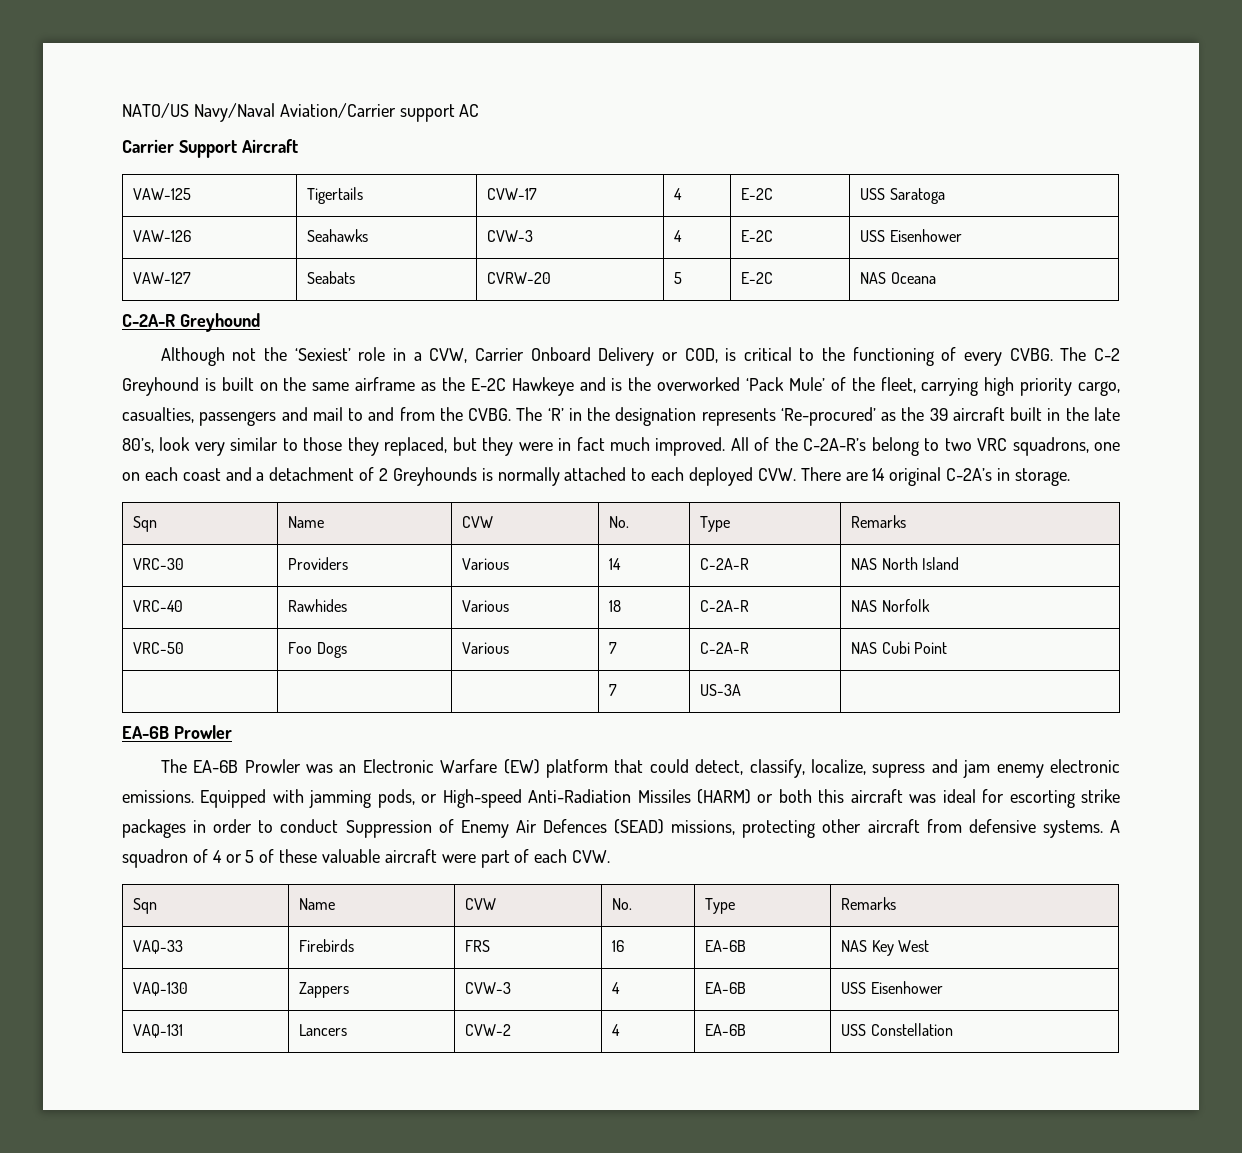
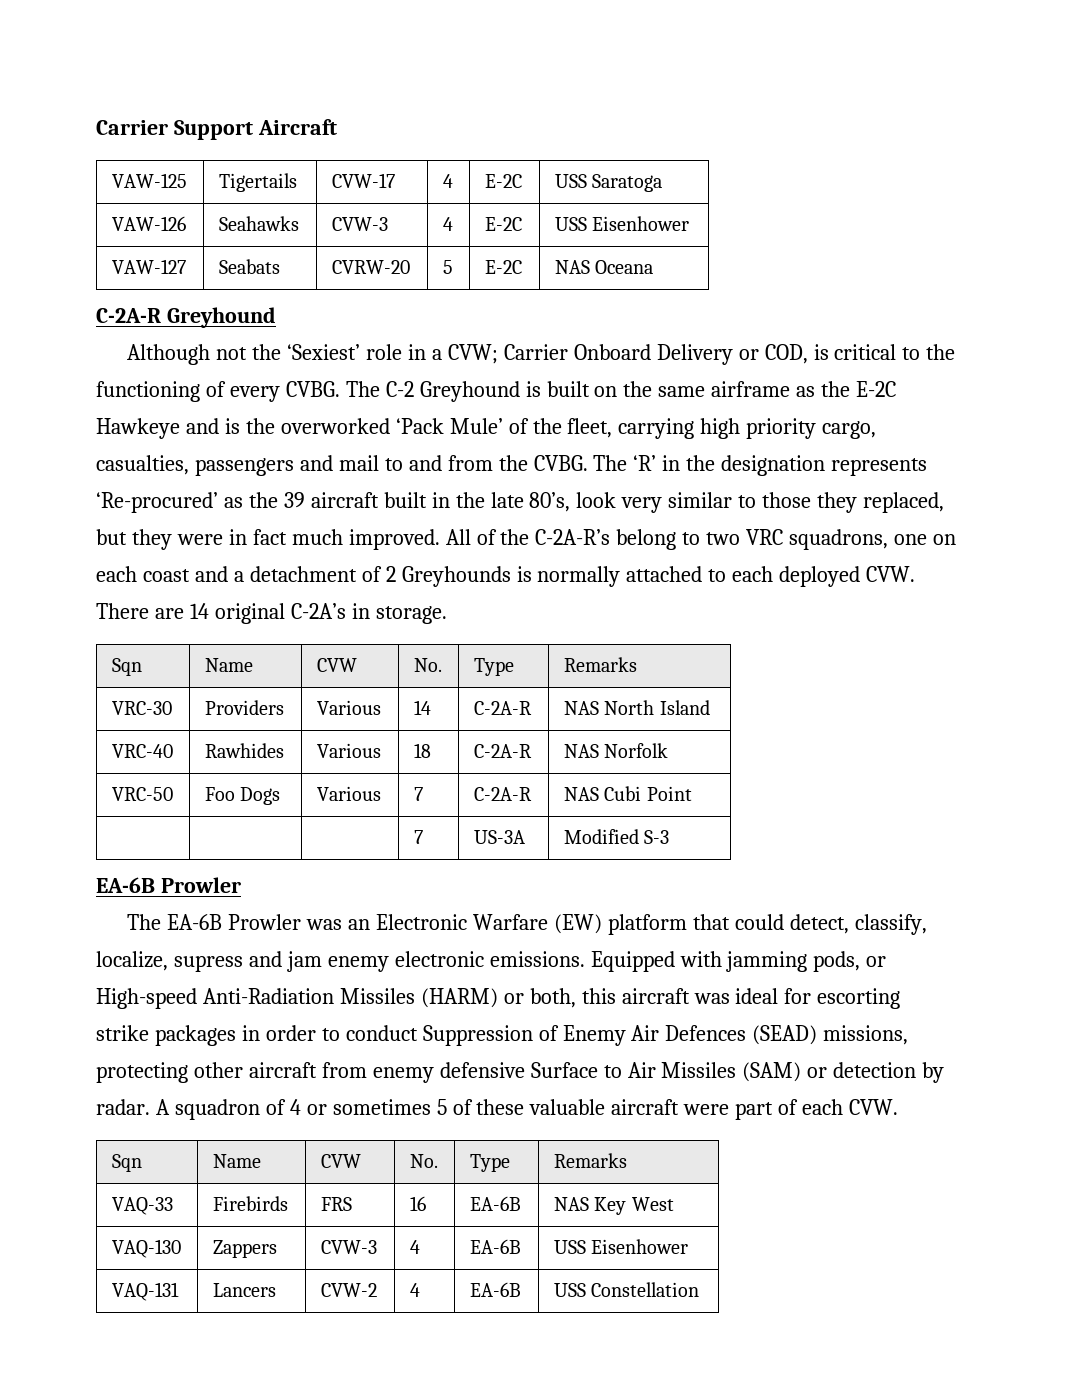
[122,103,480,122] NATO/US Navy/Naval Aviation/Carrier support AC // -> (96, 127) none
[429,348,468,363] CVW, -> [447,344,498,364] CVW;
(742, 690) none -> [563,829,670,844] Modified S-3
[778,789,812,803] both -> [529,988,576,1008] both,
[968,819,1103,838] defensive systems. -> [372,1062,945,1083] [96,1099,150,1115] enemy defensive Surface to Air Missiles (SAM) or detection by radar.
(242, 858) none -> [332,1099,431,1115] sometimes

